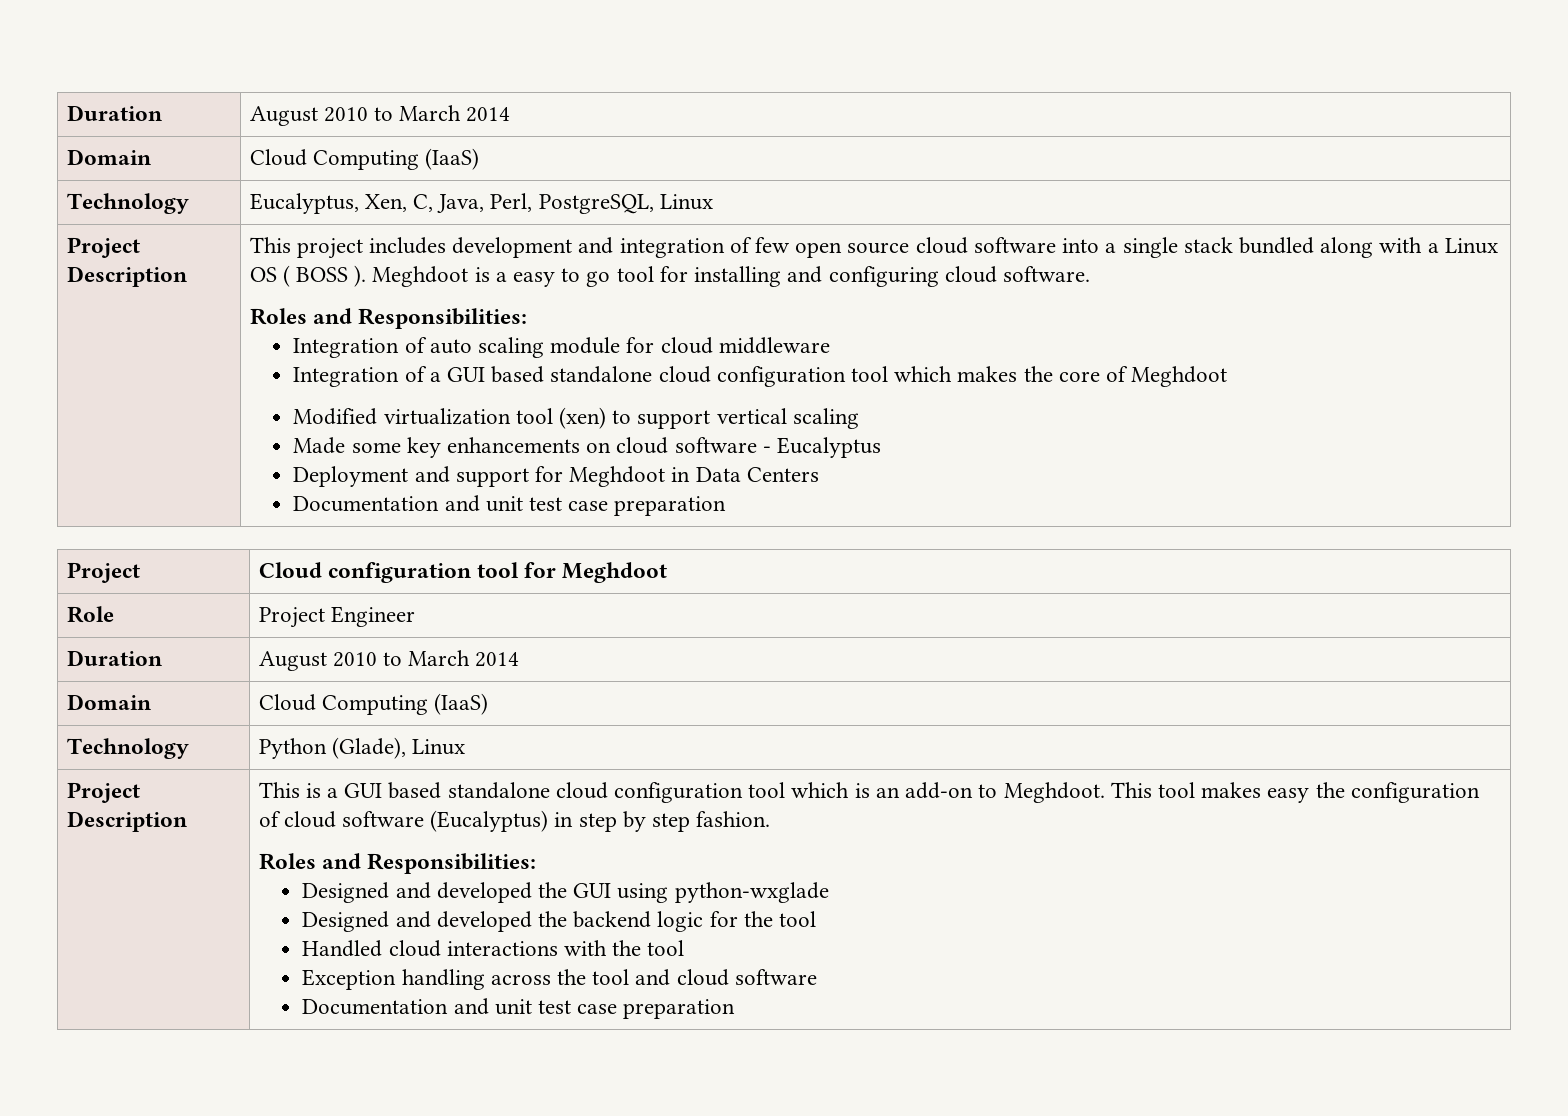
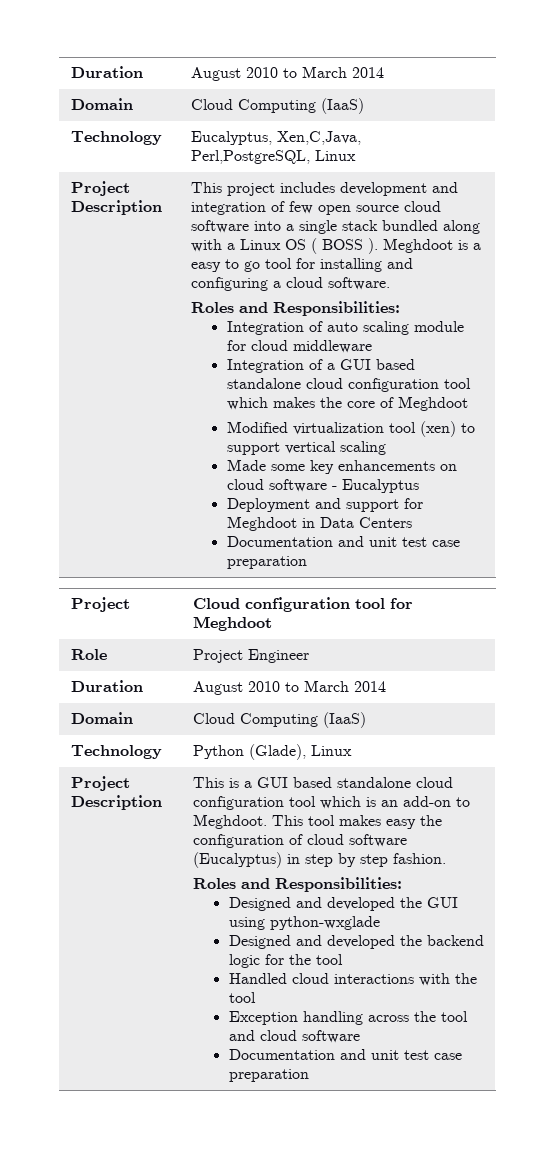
[364,193,654,214] Xen, C, Java, Perl, PostgreSQL, -> [276,131,361,145] [190,150,310,164] Xen,C,Java, Perl,PostgreSQL,
(939, 276) none -> [272,281,281,288] a

